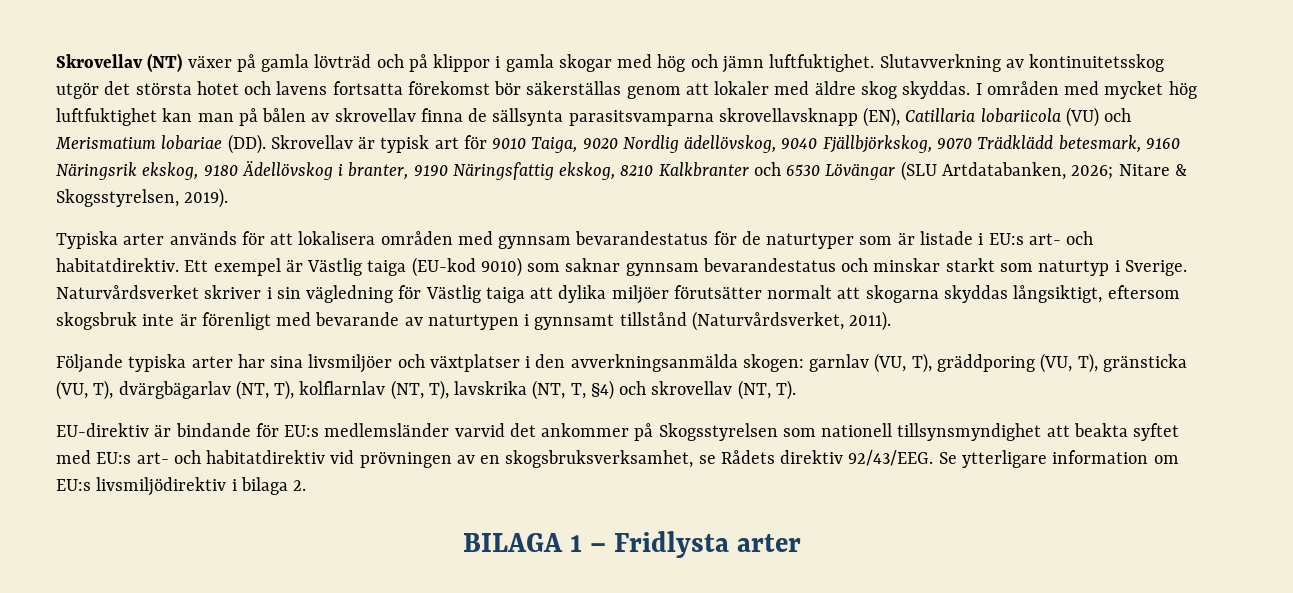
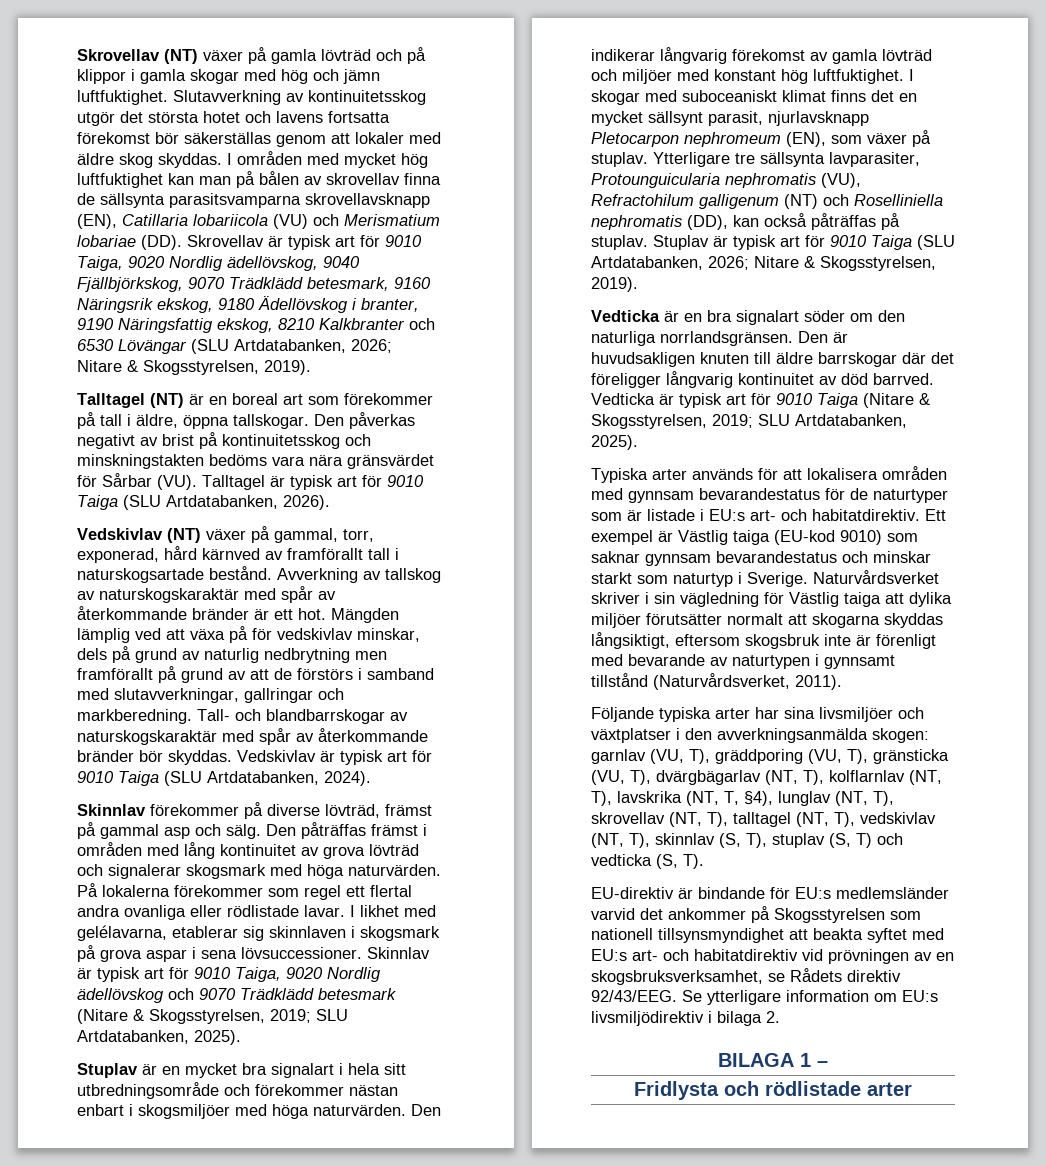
(229, 198) none -> [77,393,433,408] [77,412,415,429] [77,432,371,449] [77,454,434,469] [77,473,424,490] [77,495,330,510] [77,526,374,543] [77,546,399,563] [77,566,441,583] [77,586,336,603] [77,606,399,623] [77,626,420,643] [77,646,387,663] [77,666,434,683] [77,688,344,703] [77,709,408,724] [77,728,428,745] [77,750,432,765] [77,771,371,786] [77,802,432,819] [77,822,427,839] [77,842,419,859] [77,864,441,879] [77,883,412,900] [77,905,436,920] [77,925,440,941] [77,945,430,962] [77,967,381,982] [77,988,396,1003] [77,1009,348,1024] [77,1030,241,1045] [77,1063,406,1078] [77,1082,398,1099] [77,1104,441,1119] [591,47,932,64] [591,69,914,84] [591,90,917,105] [591,111,869,126] [591,130,931,147] [591,152,920,167] [591,173,861,188] [591,194,943,209] [591,213,900,230] [591,235,955,250] [591,256,936,271] [591,277,638,292] [591,310,905,325] [591,331,848,346] [591,352,954,367] [591,371,934,388] [591,393,930,408] [591,414,907,429] [591,435,638,450] // Talltagel (NT) är en boreal art som förekommer på tall i äldre, öppna tallskogar. Den påverkas negativt av brist på kontinuitetsskog och minskningstakten bedöms vara nära gränsvärdet för Sårbar (VU). Talltagel är typisk art för 9010 Taiga (SLU Artdatabanken, 2026). // Vedskivlav (NT) växer på gammal, torr, exponerad, hård kärnved av framförallt tall i naturskogsartade bestånd. Avverkning av tallskog av naturskogskaraktär med spår av återkommande bränder är ett hot. Mängden lämplig ved att växa på för vedskivlav minskar, dels på grund av naturlig nedbrytning men framförallt på grund av att de förstörs i samband med slutavverkningar, gallringar och markberedning. Tall- och blandbarrskogar av naturskogskaraktär med spår av återkommande bränder bör skyddas. Vedskivlav är typisk art för 9010 Taiga (SLU Artdatabanken, 2024). // Skinnlav förekommer på diverse lövträd, främst på gammal asp och sälg. Den påträffas främst i områden med lång kontinuitet av grova lövträd och signalerar skogsmark med höga naturvärden. På lokalerna förekommer som regel ett flertal andra ovanliga eller rödlistade lavar. I likhet med gelélavarna, etablerar sig skinnlaven i skogsmark på grova aspar i sena lövsuccessioner. Skinnlav är typisk art för 9010 Taiga, 9020 Nordlig ädellövskog och 9070 Trädklädd betesmark (Nitare & Skogsstyrelsen, 2019; SLU Artdatabanken, 2025). // Stuplav är en mycket bra signalart i hela sitt utbredningsområde och förekommer nästan enbart i skogsmiljöer med höga naturvärden. Den indikerar långvarig förekomst av gamla lövträd och miljöer med konstant hög luftfuktighet. I skogar med suboceaniskt klimat finns det en mycket sällsynt parasit, njurlavsknapp Pletocarpon nephromeum (EN), som växer på stuplav. Ytterligare tre sällsynta lavparasiter, Protounguicularia nephromatis (VU), Refractohilum galligenum (NT) och Roselliniella nephromatis (DD), kan också påträffas på stuplav. Stuplav är typisk art för 9010 Taiga (SLU Artdatabanken, 2026; Nitare & Skogsstyrelsen, 2019). // Vedticka är en bra signalart söder om den naturliga norrlandsgränsen. Den är huvudsakligen knuten till äldre barrskogar där det föreligger långvarig kontinuitet av död barrved. Vedticka är typisk art för 9010 Taiga (Nitare & Skogsstyrelsen, 2019; SLU Artdatabanken, 2025).
[590,380,771,400] §4) och skrovellav (NT, -> [744,791,894,806] [591,812,936,827] [591,833,903,848] [591,854,678,869] §4), lunglav (NT, T), skrovellav (NT, T), talltagel (NT, T), vedskivlav (NT, T), skinnlav (S, T), stuplav (S, T) och vedticka (S,
[614,531,730,558] Fridlysta -> [634,1081,861,1100] // Fridlysta och rödlistade

